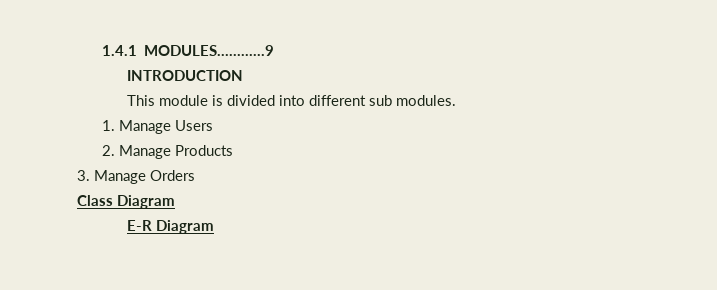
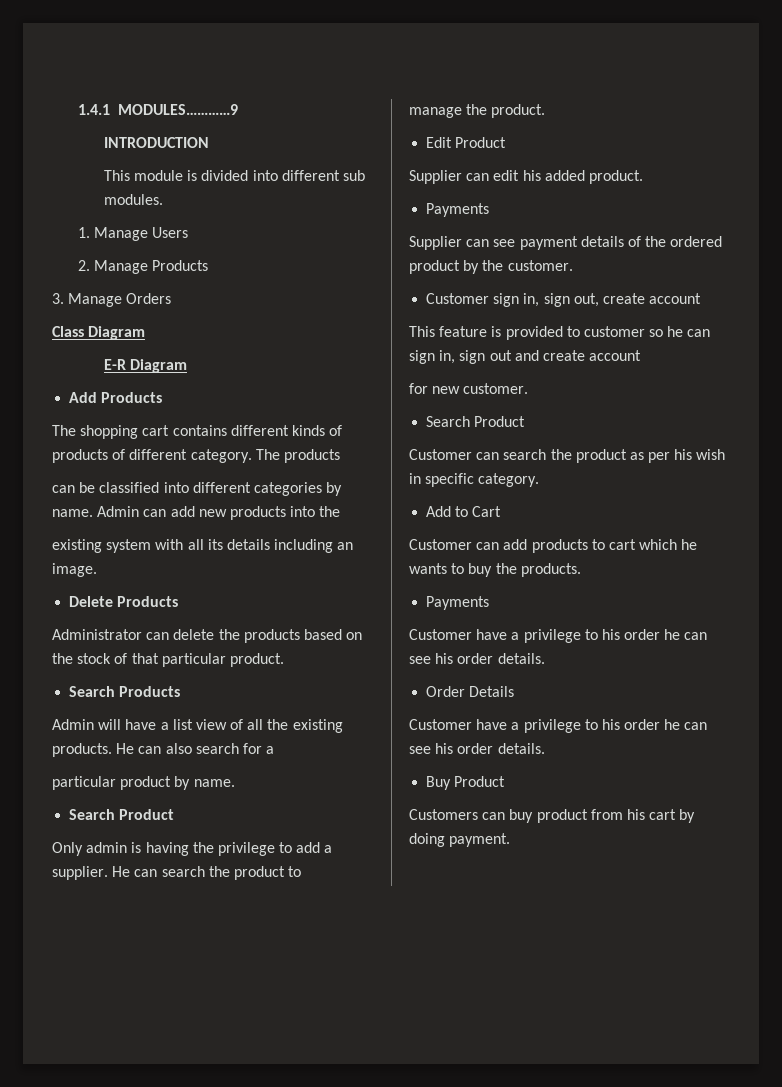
(215, 227) none -> [69,392,163,403] [52,425,343,439] [52,449,340,463] [52,482,343,496] [52,506,341,520] [52,539,354,553] [52,563,97,577] [69,596,179,607] [52,629,363,643] [52,653,284,667] [69,686,181,697] [52,719,343,733] [52,743,275,757] [52,776,235,790] [69,809,175,820] [52,842,333,856] [52,866,302,880] [409,104,546,118] [426,137,507,148] [409,170,643,184] [426,203,490,217] [409,236,723,250] [409,260,573,274] [426,293,702,307] [409,326,711,340] [409,350,642,364] [409,383,529,394] [426,416,526,427] [409,449,726,463] [409,473,540,487] [426,506,502,517] [409,539,698,553] [409,563,581,577] [426,596,490,610] [409,629,708,643] [409,653,545,664] [426,686,515,697] [409,719,708,733] [409,743,545,754] [426,776,506,790] [409,809,696,823] [409,833,511,847] // Add Products // The shopping cart contains different kinds of products of different category. The products // can be classified into different categories by name. Admin can add new products into the // existing system with all its details including an image. // Delete Products // Administrator can delete the products based on the stock of that particular product. // Search Products // Admin will have a list view of all the existing products. He can also search for a // particular product by name. // Search Product // Only admin is having the privilege to add a supplier. He can search the product to // manage the product. // Edit Product // Supplier can edit his added product. // Payments // Supplier can see payment details of the ordered product by the customer. // Customer sign in, sign out, create account // This feature is provided to customer so he can sign in, sign out and create account // for new customer. // Search Product // Customer can search the product as per his wish in specific category. // Add to Cart // Customer can add products to cart which he wants to buy the products. // Payments // Customer have a privilege to his order he can see his order details. // Order Details // Customer have a privilege to his order he can see his order details. // Buy Product // Customers can buy product from his cart by doing payment.

